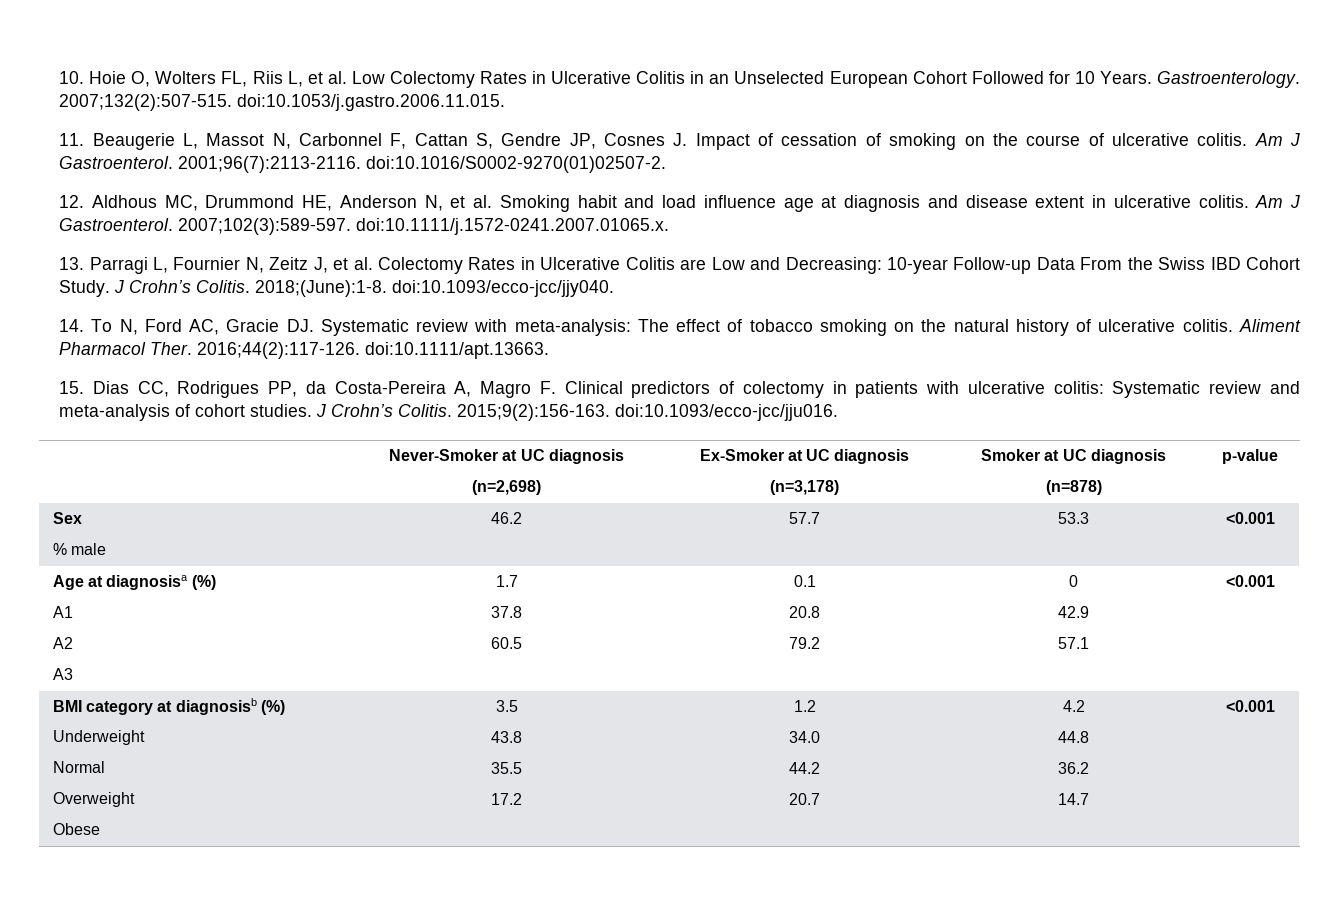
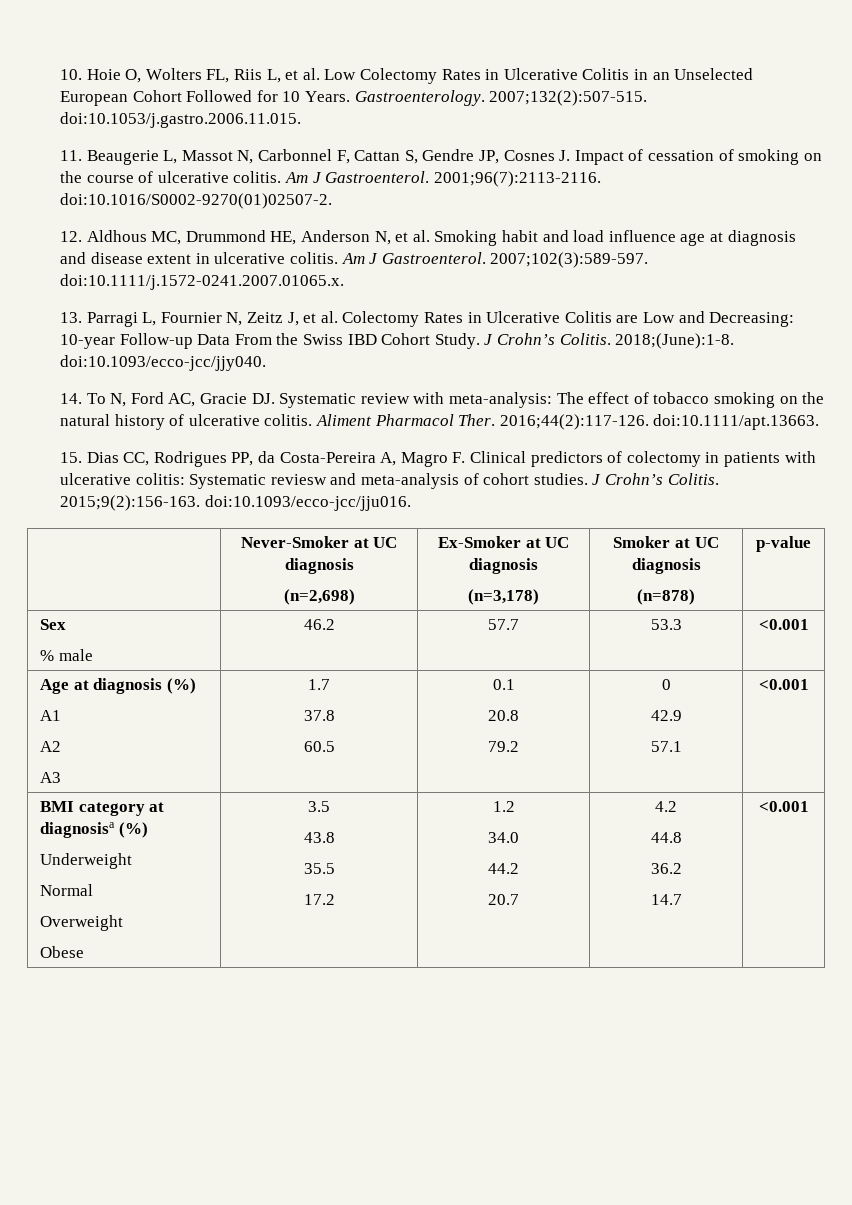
[1209,381,1262,394] review -> [270,474,327,485] reviesw
[106,575,189,590] diagnosisa -> [93,678,163,694] diagnosis
[175,698,257,715] diagnosisb -> [39,822,115,838] diagnosisa

